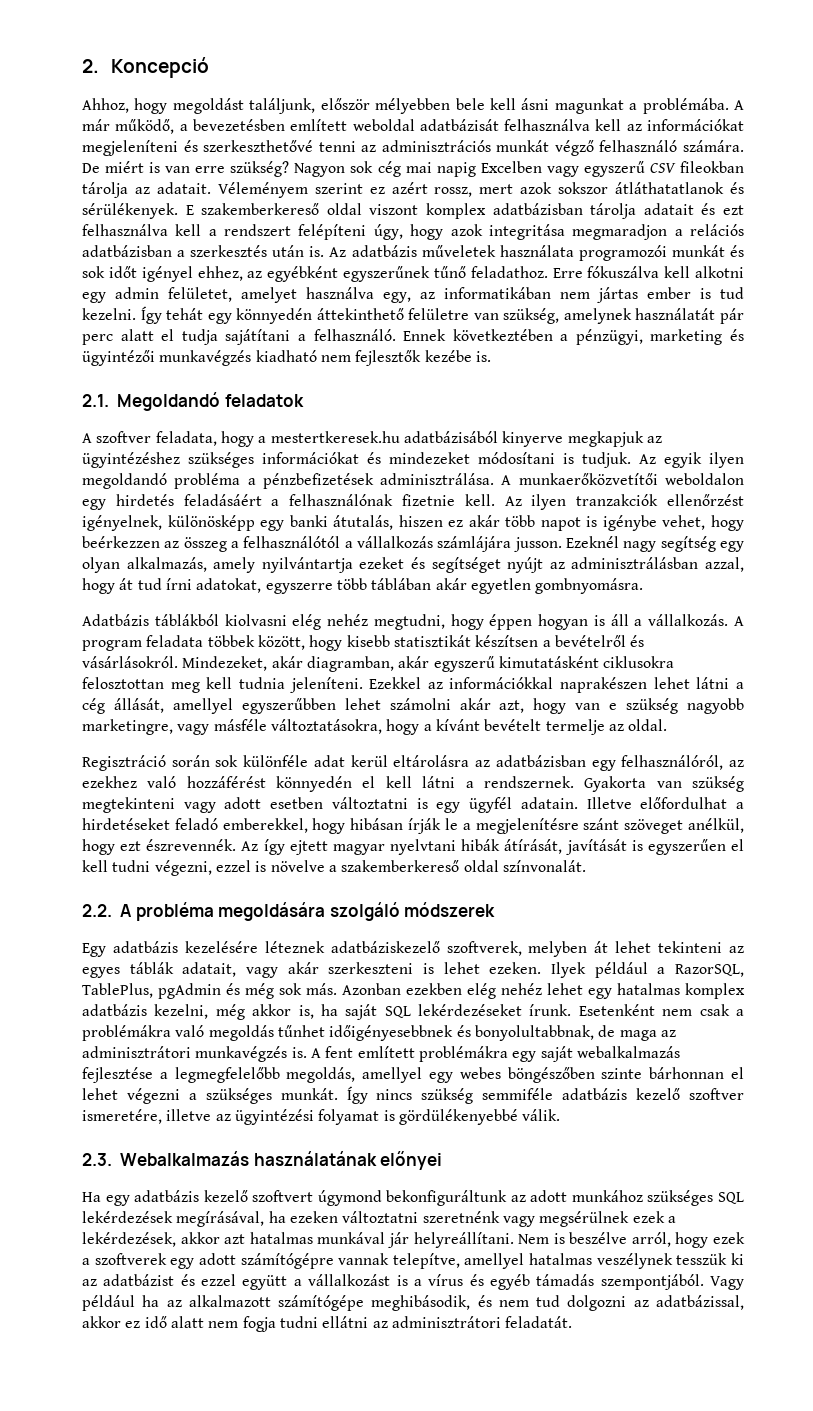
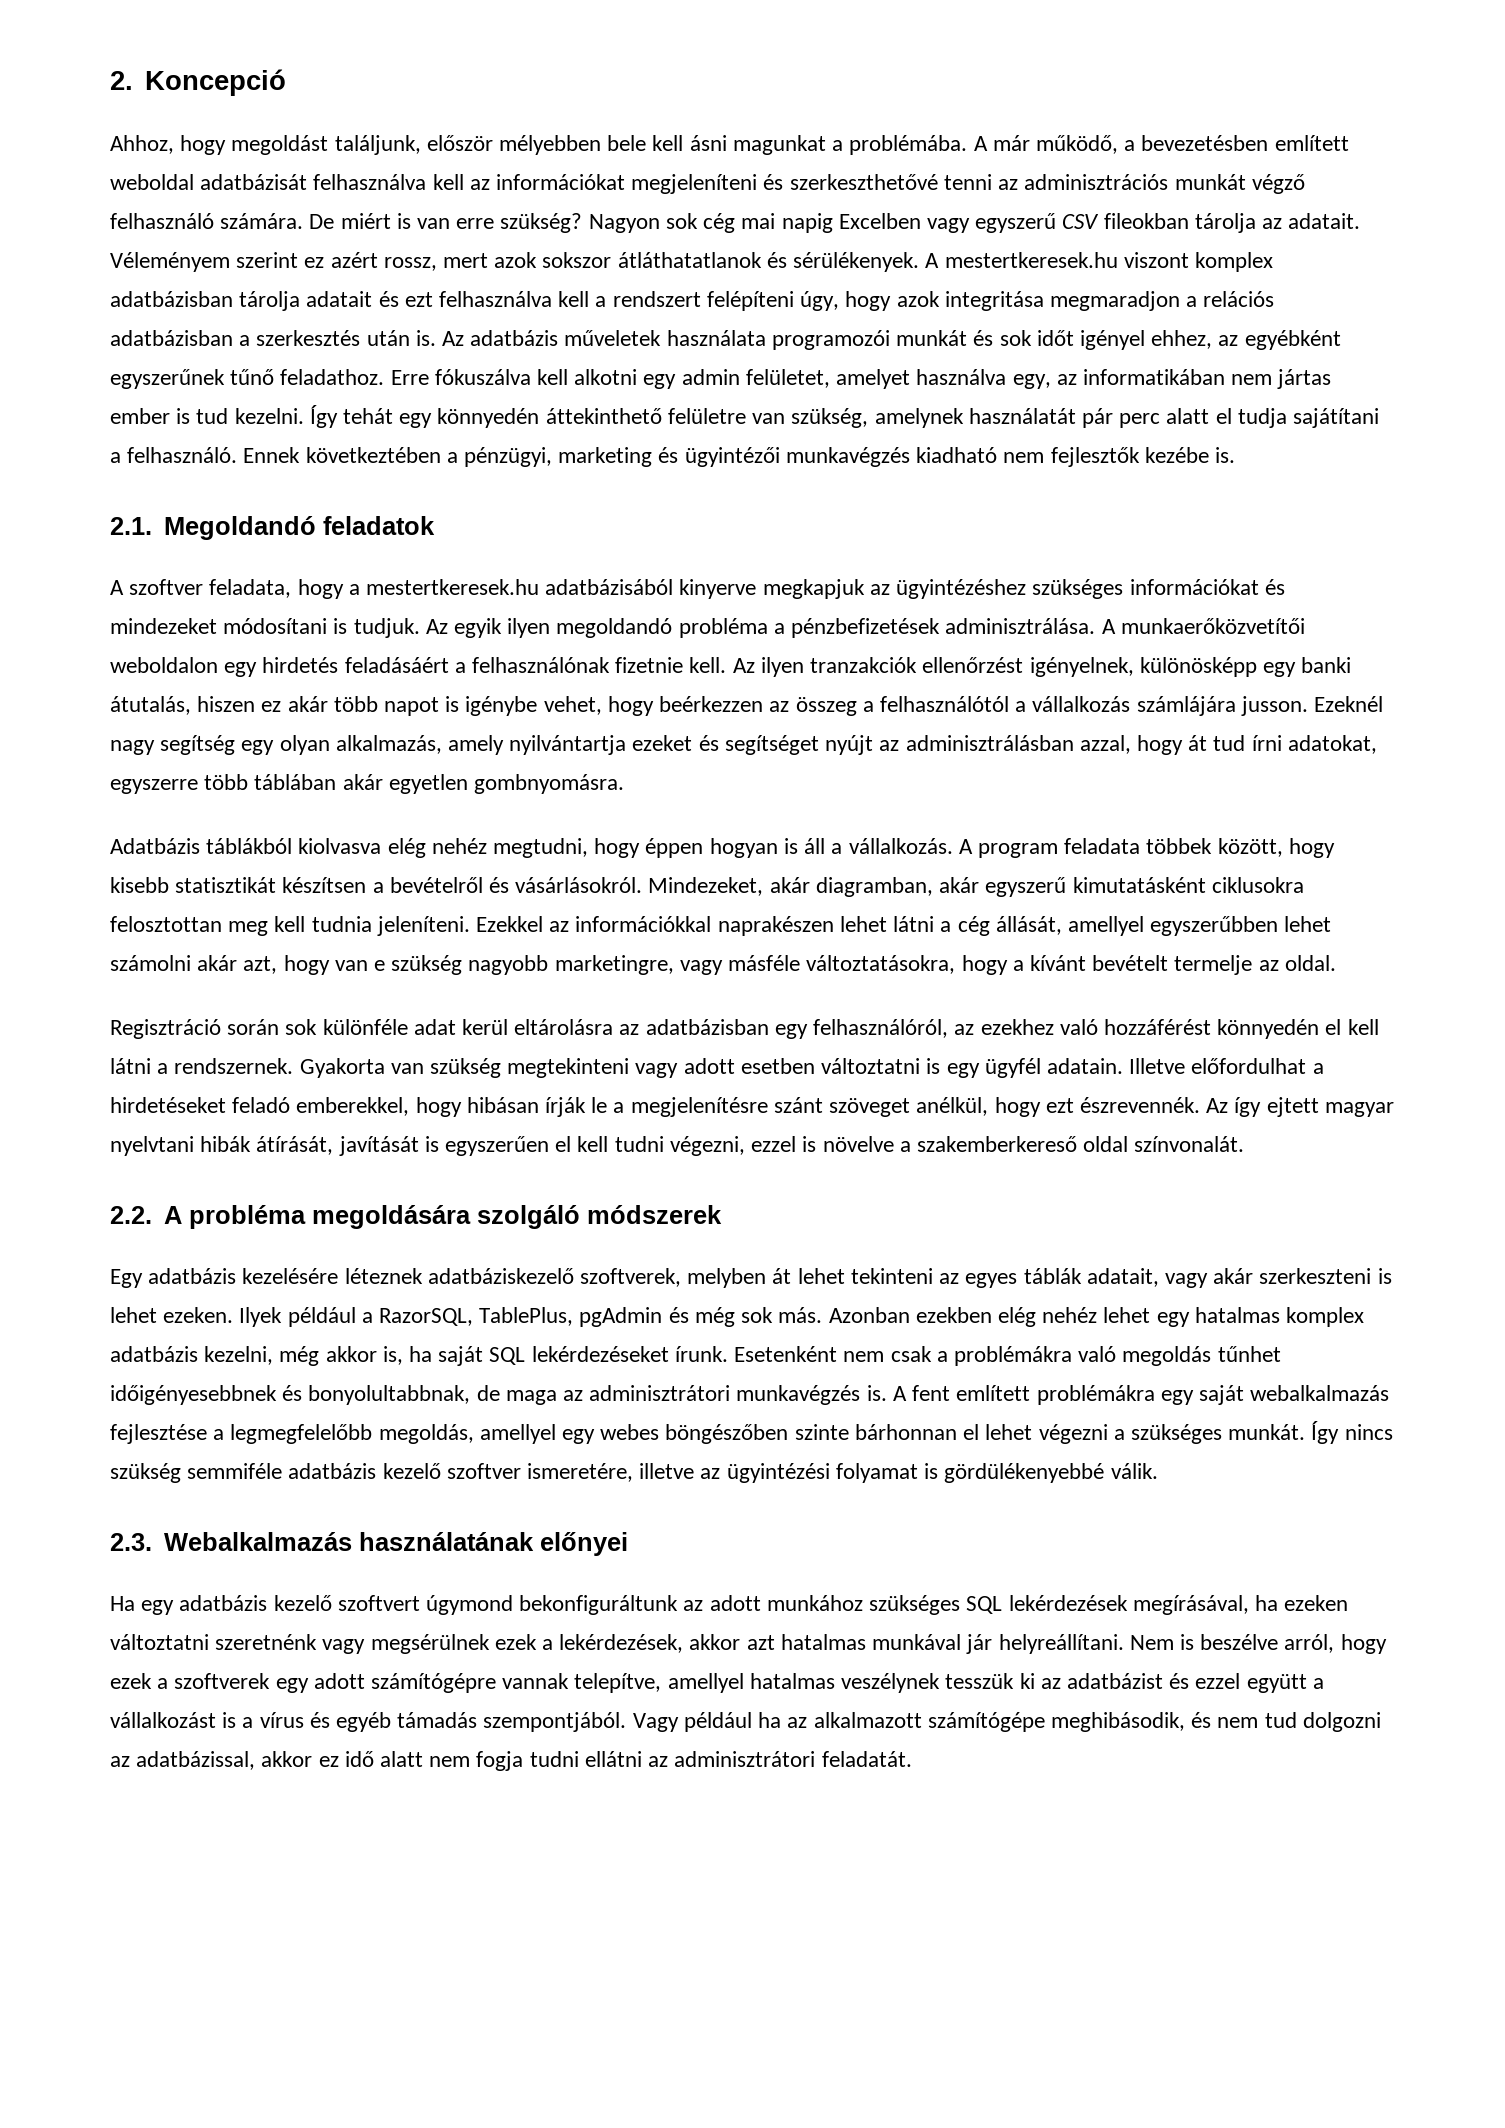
[185,203,362,215] E szakemberkereső oldal -> [925,252,1118,268] A mestertkeresek.hu
[224,614,287,626] kiolvasni -> [298,838,382,854] kiolvasva

